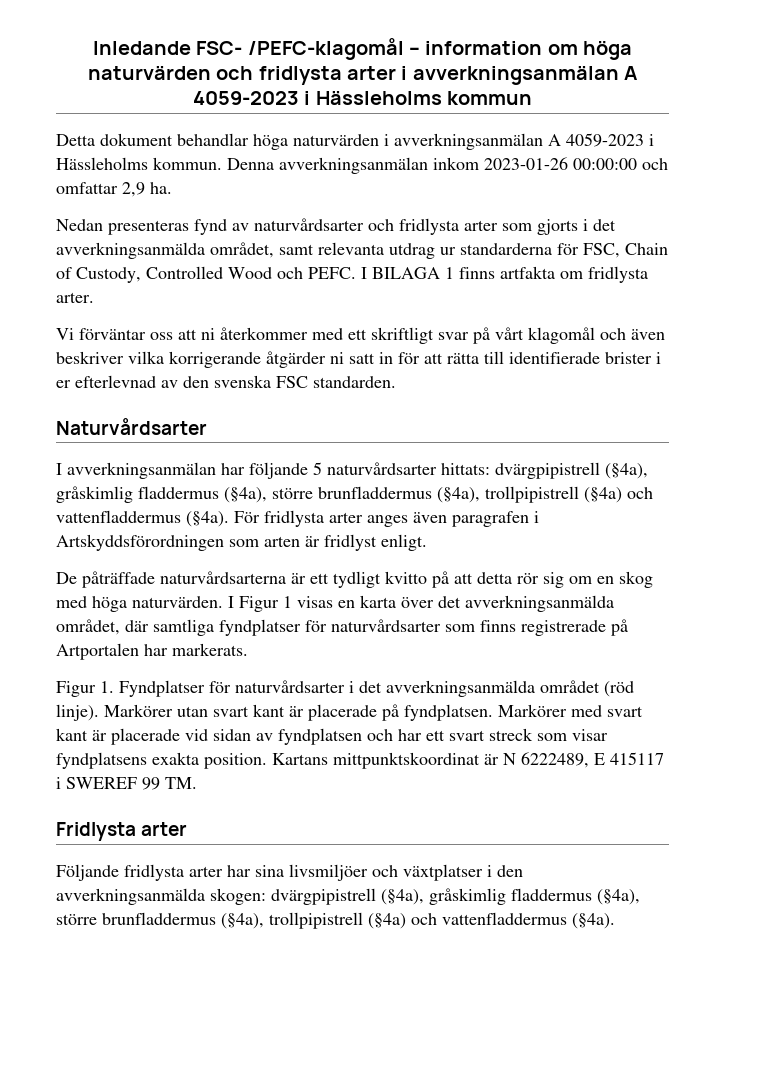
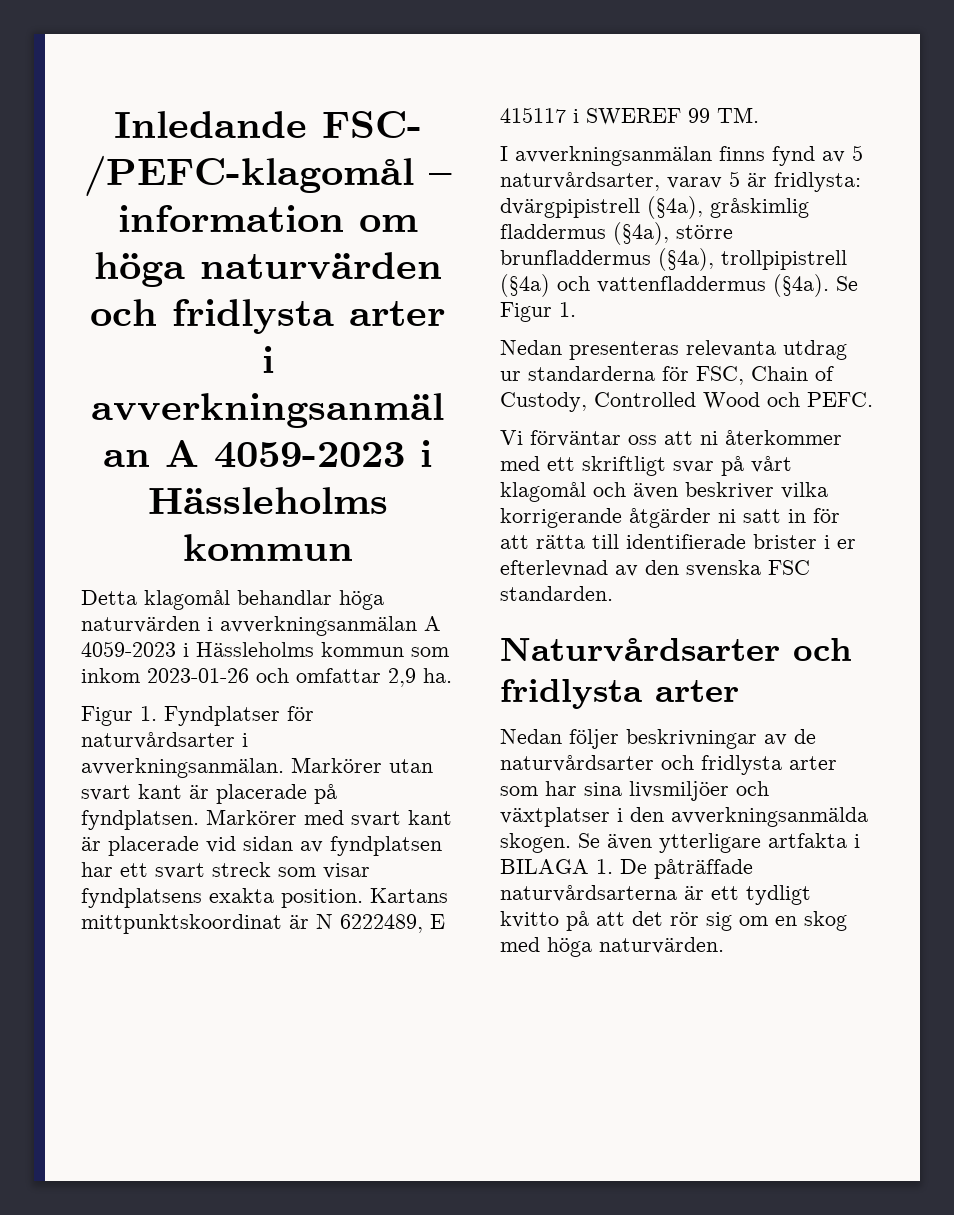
[100,133,173,146] dokument -> [144,590,230,610] klagomål
[153,157,428,174] kommun. Denna avverkningsanmälan -> [321,642,449,657] kommun som
[573,158,637,170] 00:00:00 -> (249, 675) none
[56,218,616,235] [56,242,314,259] Nedan presenteras fynd av naturvårdsarter och fridlysta arter som gjorts i det avverkningsanmälda området, samt -> [81,706,314,726] [81,732,248,749] [81,757,433,778] [81,784,337,804] [81,809,452,830] [81,836,442,856] [81,862,370,879] [81,888,448,908] [81,914,445,934] [500,107,759,125] [500,145,863,166] [500,171,861,192] [500,196,809,219] [500,222,733,245] [500,248,847,271] [500,274,858,297] [500,302,576,322] [500,340,679,360] Figur 1. Fyndplatser för naturvårdsarter i avverkningsanmälan. Markörer utan svart kant är placerade på fyndplatsen. Markörer med svart kant är placerade vid sidan av fyndplatsen har ett svart streck som visar fyndplatsens exakta position. Kartans mittpunktskoordinat är N 6222489, E 415117 i SWEREF 99 TM. // I avverkningsanmälan finns fynd av 5 naturvårdsarter, varav 5 är fridlysta: dvärgpipistrell (§4a), gråskimlig fladdermus (§4a), större brunfladdermus (§4a), trollpipistrell (§4a) och vattenfladdermus (§4a). Se Figur 1. // Nedan presenteras
[361,266,648,283] [56,292,94,303] I BILAGA 1 finns artfakta om fridlysta arter. -> (873, 399) none
[56,462,648,479] [56,486,653,503] [56,510,539,527] [56,534,427,551] // I avverkningsanmälan har följande 5 naturvårdsarter hittats: dvärgpipistrell (§4a), gråskimlig fladdermus (§4a), större brunfladdermus (§4a), trollpipistrell (§4a) och vattenfladdermus (§4a). För fridlysta arter anges även paragrafen i Artskyddsförordningen som arten är fridlyst enligt. // -> [793,638,852,661] [500,679,739,709] [500,729,816,749] [500,755,837,775] [500,781,769,801] [500,807,868,827] [500,833,860,853] [500,859,613,874] och fridlysta arter // Nedan följer beskrivningar av de naturvårdsarter och fridlysta arter som har sina livsmiljöer och växtplatser i den avverkningsanmälda skogen. Se även ytterligare artfakta i BILAGA 1.
[477,572,512,584] detta -> [632,911,663,926] det
[228,595,614,612] [56,619,628,636] [56,643,248,660] [56,680,634,697] [56,704,643,721] [56,728,608,745] [56,752,664,769] [56,777,197,790] [56,822,188,841] [56,864,523,881] [56,888,640,905] [56,912,615,929] I Figur 1 visas en karta över det avverkningsanmälda området, där samtliga fyndplatser för naturvårdsarter som finns registrerade på Artportalen har markerats. // Figur 1. Fyndplatser för naturvårdsarter i det avverkningsanmälda området (röd linje). Markörer utan svart kant är placerade på fyndplatsen. Markörer med svart kant är placerade vid sidan av fyndplatsen och har ett svart streck som visar fyndplatsens exakta position. Kartans mittpunktskoordinat är N 6222489, E 415117 i SWEREF 99 TM. // Fridlysta arter // Följande fridlysta arter har sina livsmiljöer och växtplatser i den avverkningsanmälda skogen: dvärgpipistrell (§4a), gråskimlig fladdermus (§4a), större brunfladdermus (§4a), trollpipistrell (§4a) och vattenfladdermus (§4a). -> (724, 945) none

